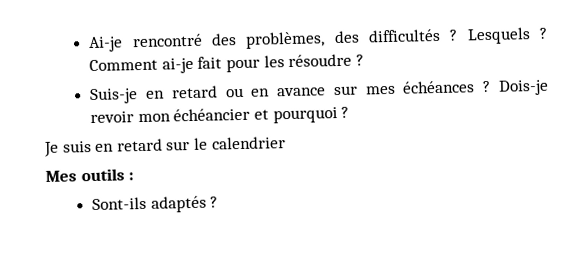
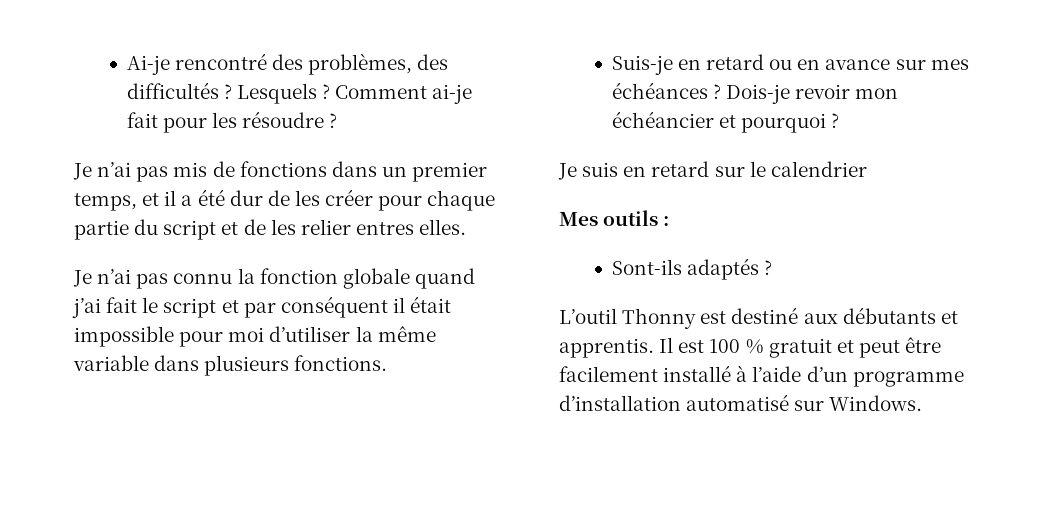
(364, 60) none -> [73,161,488,182] [74,189,496,211] [74,219,467,240] [73,268,475,289] [72,296,452,318] [74,326,436,347] [73,355,388,376] // Je n’ai pas mis de fonctions dans un premier temps, et il a été dur de les créer pour chaque partie du script et de les relier entres elles. // Je n’ai pas connu la fonction globale quand j’ai fait le script et par conséquent il était impossible pour moi d’utiliser la même variable dans plusieurs fonctions.
(219, 202) none -> [559,307,958,329] [559,337,942,358] [559,365,964,387] [559,394,923,411] // L’outil Thonny est destiné aux débutants et apprentis. Il est 100 % gratuit et peut être facilement installé à l’aide d’un programme d’installation automatisé sur Windows.

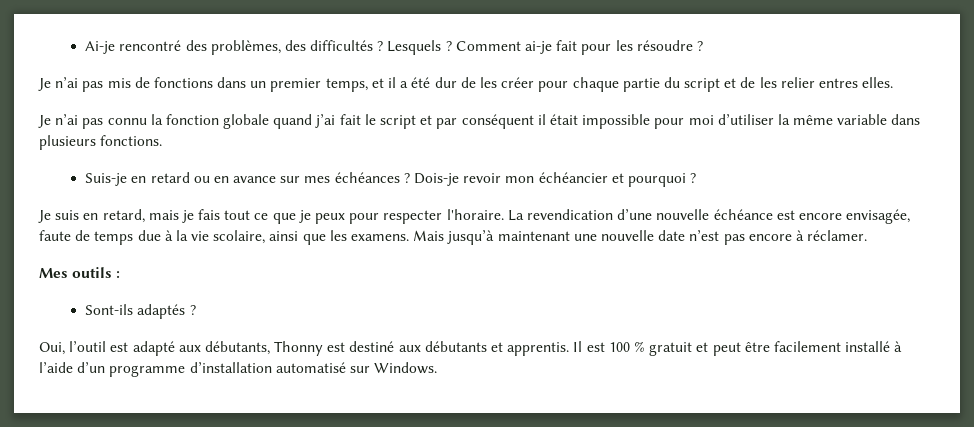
[651,161,867,177] retard sur le calendrier -> [102,209,911,224] [39,230,868,245] retard, mais je fais tout ce que je peux pour respecter l'horaire. La revendication d’une nouvelle échéance est encore envisagée, faute de temps due à la vie scolaire, ainsi que les examens. Mais jusqu’à maintenant une nouvelle date n’est pas encore à réclamer.
[559,308,617,324] L’outil -> [39,341,270,356] Oui, l’outil est adapté aux débutants,

